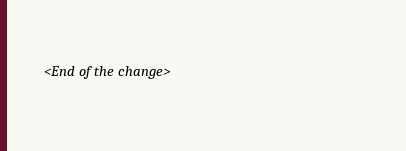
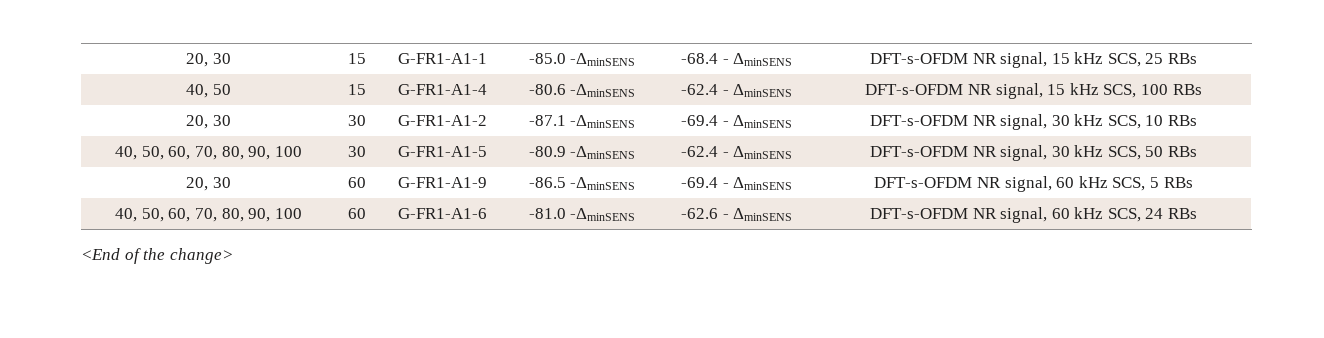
(44, 71) none -> [186,53,231,67] [348,53,366,64] [398,53,487,64] [528,53,636,66] [680,53,793,66] [869,52,1198,68] [186,84,231,98] [348,84,366,95] [398,84,487,95] [528,84,636,97] [680,84,793,97] [865,83,1202,99] [186,115,231,129] [348,115,366,126] [398,115,487,126] [528,115,636,128] [680,115,793,128] [869,114,1198,130] [115,146,302,160] [348,146,366,157] [398,146,487,157] [528,146,636,159] [680,146,793,159] [869,145,1198,161] [186,177,231,191] [348,177,366,188] [398,177,487,188] [528,177,636,190] [680,177,793,190] [874,176,1193,192] [115,208,302,222] [348,208,366,219] [398,208,487,219] [528,208,636,221] [680,208,793,221] [869,207,1198,223] 20, 30 | 15 | G-FR1-A1-1 | -85.0 -ΔminSENS | -68.4 - ΔminSENS | DFT-s-OFDM NR signal, 15 kHz SCS, 25 RBs // 40, 50 | 15 | G-FR1-A1-4 | -80.6 -ΔminSENS | -62.4 - ΔminSENS | DFT-s-OFDM NR signal, 15 kHz SCS, 100 RBs // 20, 30 | 30 | G-FR1-A1-2 | -87.1 -ΔminSENS | -69.4 - ΔminSENS | DFT-s-OFDM NR signal, 30 kHz SCS, 10 RBs // 40, 50, 60, 70, 80, 90, 100 | 30 | G-FR1-A1-5 | -80.9 -ΔminSENS | -62.4 - ΔminSENS | DFT-s-OFDM NR signal, 30 kHz SCS, 50 RBs // 20, 30 | 60 | G-FR1-A1-9 | -86.5 -ΔminSENS | -69.4 - ΔminSENS | DFT-s-OFDM NR signal, 60 kHz SCS, 5 RBs // 40, 50, 60, 70, 80, 90, 100 | 60 | G-FR1-A1-6 | -81.0 -ΔminSENS | -62.6 - ΔminSENS | DFT-s-OFDM NR signal, 60 kHz SCS, 24 RBs //

